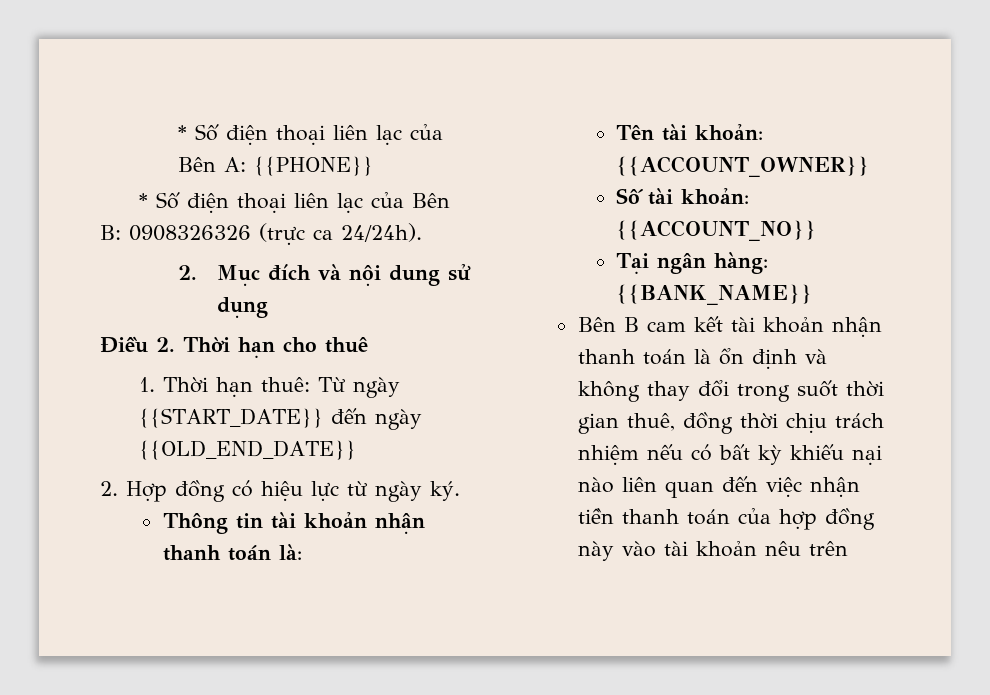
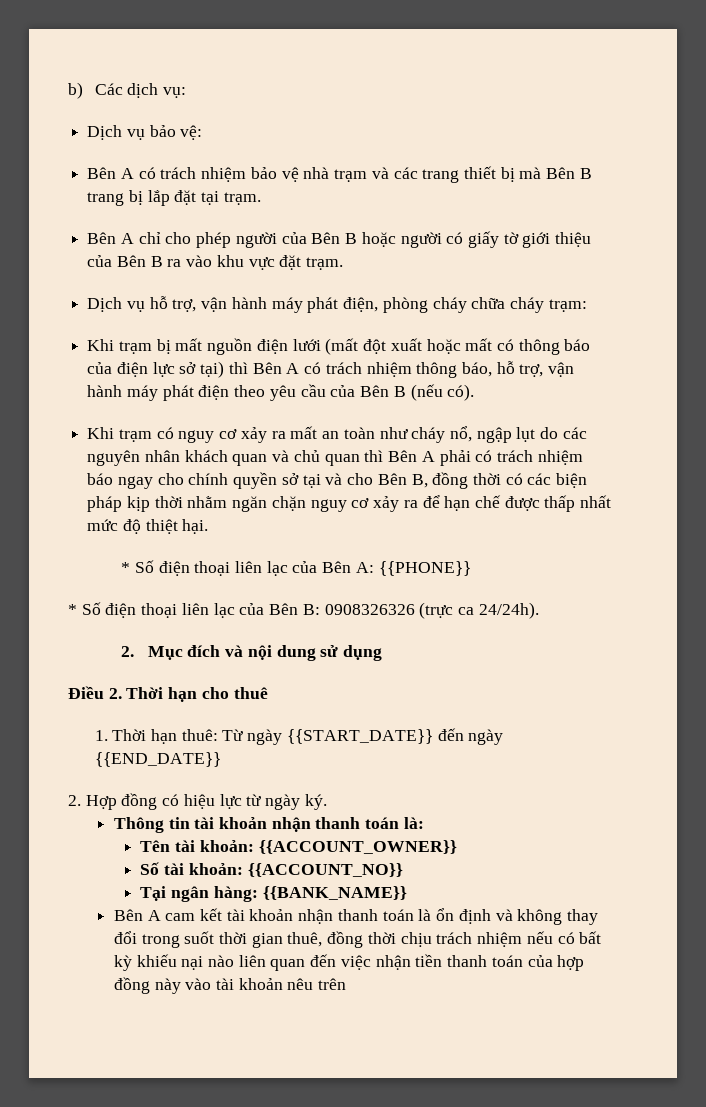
(177, 132) none -> [68,82,186,99] [87,125,203,140] [87,166,592,183] [87,190,261,206] [87,231,592,248] [87,255,344,270] [87,296,587,313] [87,338,591,355] [87,361,575,378] [87,384,475,401] [87,426,587,443] [87,450,583,466] [87,472,588,489] [87,495,612,512] [87,519,209,534] b) Các dịch vụ: // Dịch vụ bảo vệ: // Bên A có trách nhiệm bảo vệ nhà trạm và các trang thiết bị mà Bên B trang bị lắp đặt tại trạm. // Bên A chỉ cho phép người của Bên B hoặc người có giấy tờ giới thiệu của Bên B ra vào khu vực đặt trạm. // Dịch vụ hỗ trợ, vận hành máy phát điện, phòng cháy chữa cháy trạm: // Khi trạm bị mất nguồn điện lưới (mất đột xuất hoặc mất có thông báo của điện lực sở tại) thì Bên A có trách nhiệm thông báo, hỗ trợ, vận hành máy phát điện theo yêu cầu của Bên B (nếu có). // Khi trạm có nguy cơ xảy ra mất an toàn như cháy nổ, ngập lụt do các nguyên nhân khách quan và chủ quan thì Bên A phải có trách nhiệm báo ngay cho chính quyền sở tại và cho Bên B, đồng thời có các biện pháp kịp thời nhằm ngăn chặn nguy cơ xảy ra để hạn chế được thấp nhất mức độ thiệt hại. //
[138,440,356,460] {{OLD_END_DATE}} -> [94,752,221,767] {{END_DATE}}
[623,317,639,332] B -> [147,910,161,921] A

